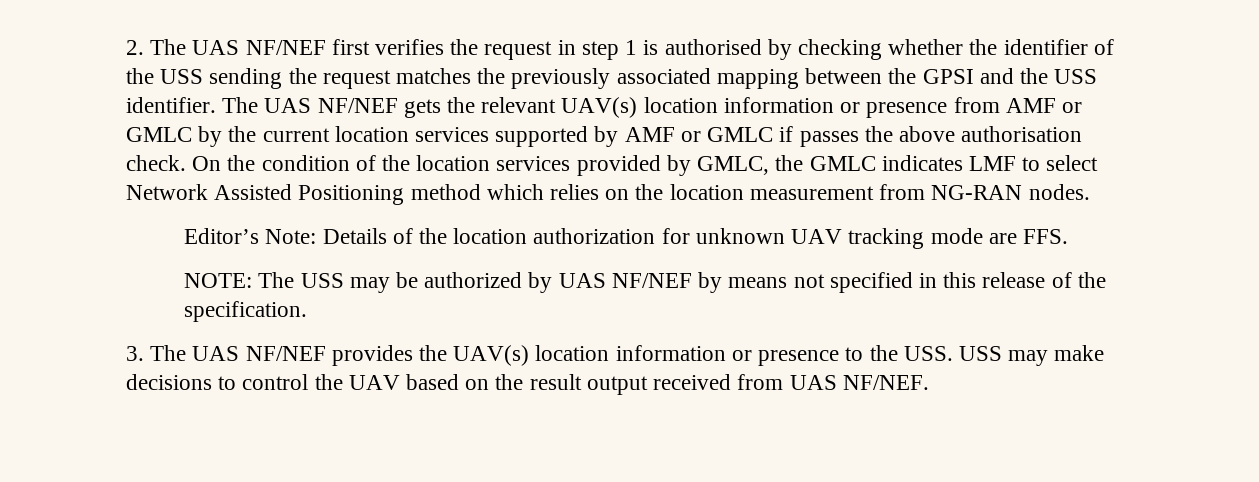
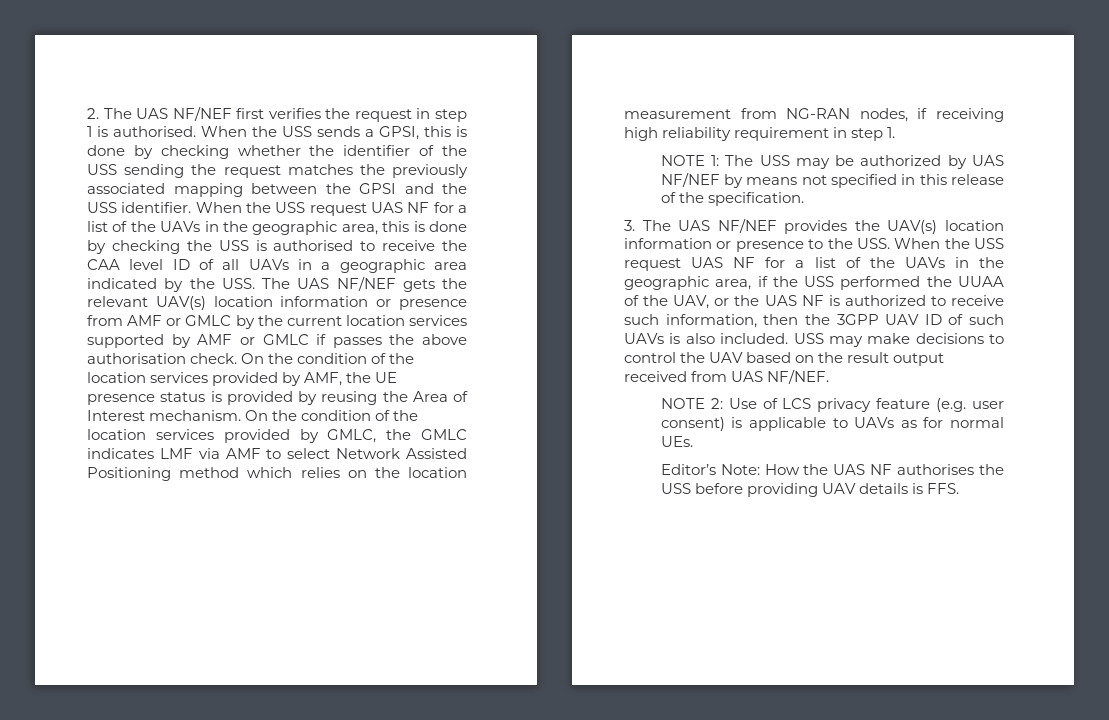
[664,39,762,55] authorised -> [113,126,467,140] [87,145,125,156] authorised. When the USS sends a GPSI, this is done
(216, 105) none -> [195,202,467,216] [87,221,467,235] [87,240,467,254] [87,259,468,273] [87,278,255,292] When the USS request UAS NF for a list of the UAVs in the geographic area, this is done by checking the USS is authorised to receive the CAA level ID of all UAVs in a geographic area indicated by the USS.
(691, 165) none -> [304,372,398,386] [87,391,468,405] [87,410,419,421] [87,429,319,443] AMF, the UE presence status is provided by reusing the Area of Interest mechanism. On the condition of the location services provided by
(1016, 163) none -> [198,448,261,459] via AMF
[1028,184,1090,200] [184,228,1068,249] [184,273,253,288] nodes. // Editor’s Note: Details of the location authorization for unknown UAV tracking mode are FFS. // NOTE: -> [859,108,1004,122] [624,127,896,141] [660,155,720,166] nodes, if receiving high reliability requirement in step 1. // NOTE 1:
(953, 353) none -> [894,238,1004,249] [624,257,1004,271] [624,276,1004,290] [624,295,1004,309] [624,314,1004,328] [624,333,789,344] When the USS request UAS NF for a list of the UAVs in the geographic area, if the USS performed the UUAA of the UAV, or the UAS NF is authorized to receive such information, then the 3GPP UAV ID of such UAVs is also included.
(929, 382) none -> [660,398,1004,412] [660,417,1004,431] [660,436,693,447] [660,464,1005,475] [660,483,960,497] // NOTE 2: Use of LCS privacy feature (e.g. user consent) is applicable to UAVs as for normal UEs. // Editor’s Note: How the UAS NF authorises the USS before providing UAV details is FFS.

